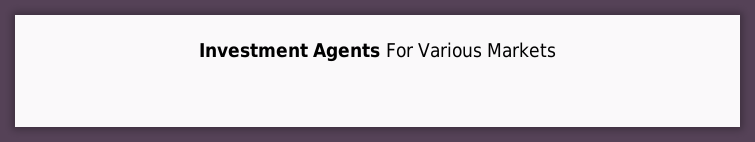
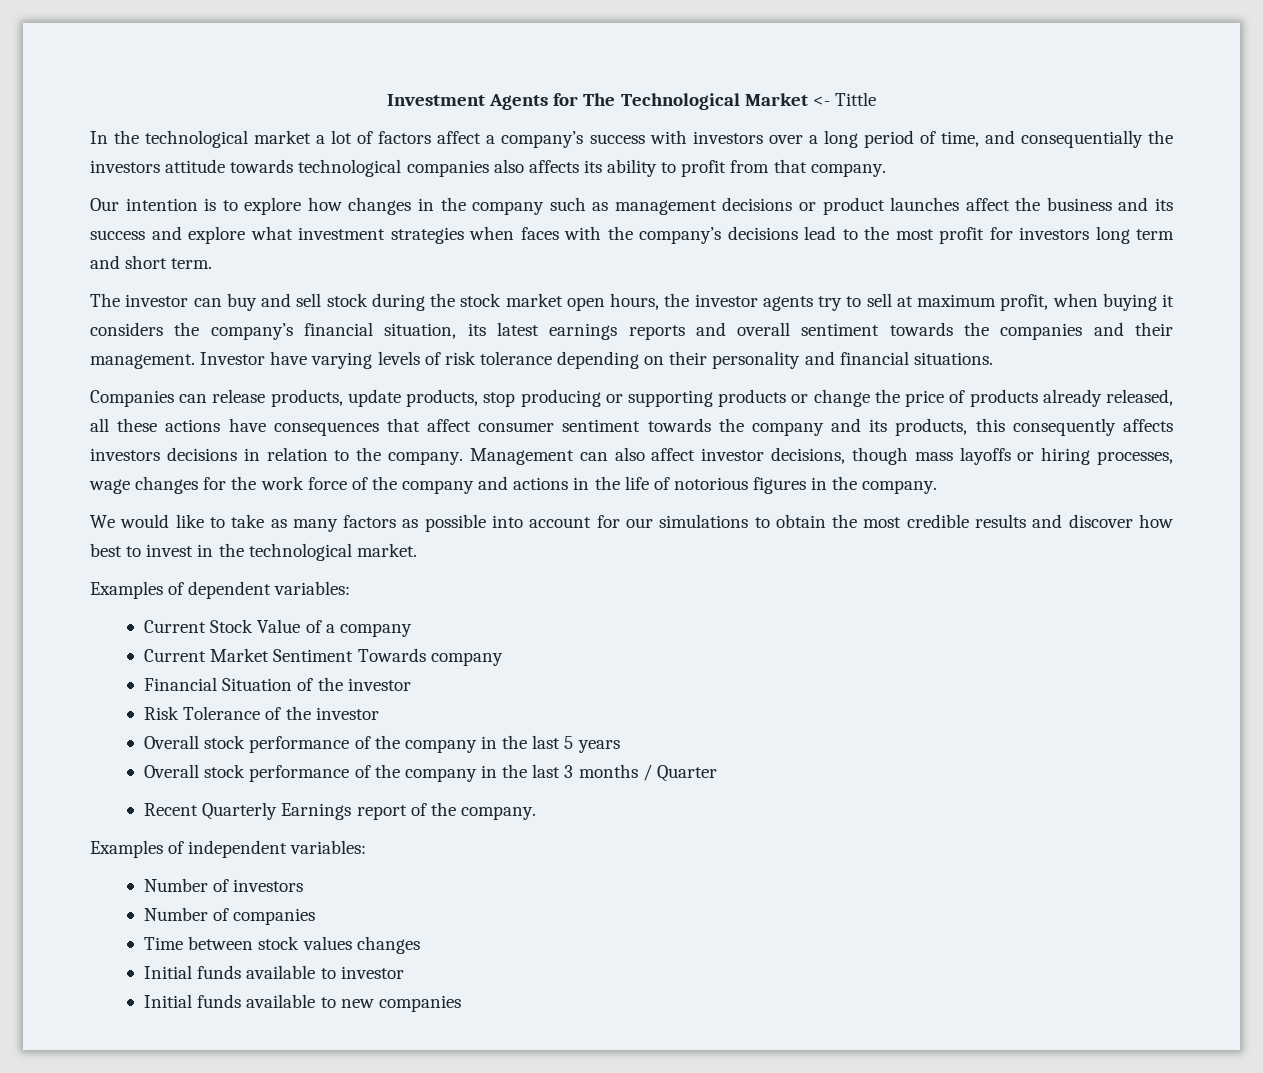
[385,42,556,58] For Various Markets -> [553,92,876,110] [90,130,1173,148] [90,159,886,177] [90,197,1173,215] [90,226,1174,244] [90,255,213,269] [90,293,1174,311] [90,322,1173,340] [90,351,993,369] [90,389,1173,407] [90,418,1173,436] [90,447,1174,465] [89,476,938,494] [90,514,1174,532] [90,543,417,561] [90,581,351,599] [144,619,412,637] [144,648,503,666] [144,677,411,691] [144,706,379,720] [144,735,620,753] [144,764,717,782] [144,802,537,820] [90,840,367,858] [144,878,304,892] [144,907,316,925] [144,936,420,954] [144,965,404,979] [144,994,461,1012] for The Technological Market <- Tittle // In the technological market a lot of factors affect a company’s success with investors over a long period of time, and consequentially the investors attitude towards technological companies also affects its ability to profit from that company. // Our intention is to explore how changes in the company such as management decisions or product launches affect the business and its success and explore what investment strategies when faces with the company’s decisions lead to the most profit for investors long term and short term. // The investor can buy and sell stock during the stock market open hours, the investor agents try to sell at maximum profit, when buying it considers the company’s financial situation, its latest earnings reports and overall sentiment towards the companies and their management. Investor have varying levels of risk tolerance depending on their personality and financial situations. // Companies can release products, update products, stop producing or supporting products or change the price of products already released, all these actions have consequences that affect consumer sentiment towards the company and its products, this consequently affects investors decisions in relation to the company. Management can also affect investor decisions, though mass layoffs or hiring processes, wage changes for the work force of the company and actions in the life of notorious figures in the company. // We would like to take as many factors as possible into account for our simulations to obtain the most credible results and discover how best to invest in the technological market. // Examples of dependent variables: // Current Stock Value of a company // Current Market Sentiment Towards company // Financial Situation of the investor // Risk Tolerance of the investor // Overall stock performance of the company in the last 5 years // Overall stock performance of the company in the last 3 months / Quarter // Recent Quarterly Earnings report of the company. // Examples of independent variables: // Number of investors // Number of companies // Time between stock values changes // Initial funds available to investor // Initial funds available to new companies

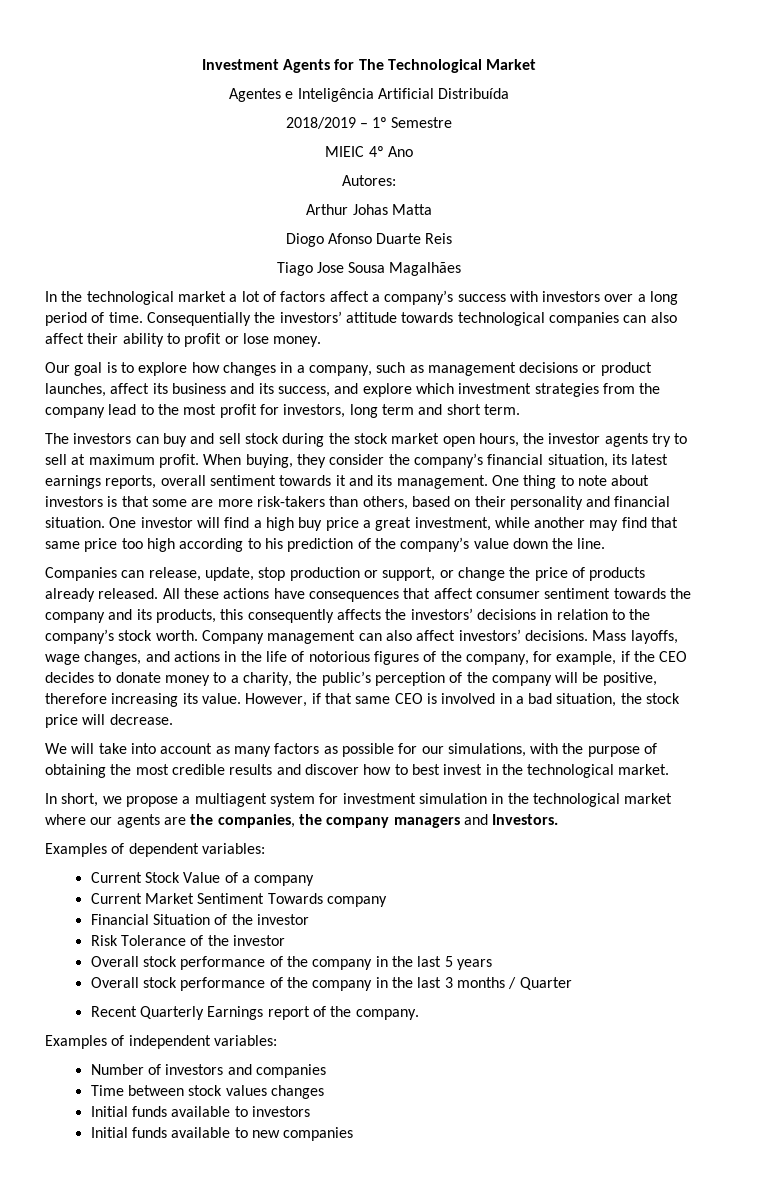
[812,92,876,106] <- Tittle -> [228,88,510,102] [285,117,453,129] [325,146,413,157] [342,175,396,186] [306,204,432,215] [285,233,453,247] [276,262,462,276] // Agentes e Inteligência Artificial Distribuída // 2018/2019 – 1º Semestre // MIEIC 4º Ano // Autores: // Arthur Johas Matta // Diogo Afonso Duarte Reis // Tiago Jose Sousa Magalhães
[940,130,1173,148] [90,159,886,177] time, and consequentially the investors attitude towards technological companies also affects its ability to profit from that company. -> [108,311,677,326] [45,333,322,347] time. Consequentially the investors’ attitude towards technological companies can also affect their ability to profit or lose money.
[125,198,198,211] intention -> [74,362,103,376] goal
[440,197,545,215] the company -> [296,365,372,376] a company,
[890,197,1041,211] launches affect the -> [45,383,168,397] launches, affect its
[90,230,145,240] success -> [277,386,330,397] success,
[250,226,293,240] what -> [415,383,454,394] which
[469,226,798,244] when faces with the company’s decisions -> [602,383,661,394] [45,407,105,418] from the company
[1019,227,1089,240] investors -> [283,404,346,418] investors,
[125,294,189,307] investor -> [73,433,132,444] investors
[1000,293,1174,311] [90,322,163,336] profit, when buying it considers -> [158,454,385,468] profit. When buying, they consider
[628,322,726,340] reports and -> [105,475,157,489] reports,
[964,322,1173,340] [90,351,640,369] the companies and their management. Investor have varying levels of risk tolerance depending -> [335,475,650,489] [45,496,450,510] it and its management. One thing to note about investors is that some are more risk-takers than others, based
[913,352,993,365] [90,389,787,407] situations. // Companies can release products, update products, stop producing or supporting products -> [45,517,679,531] [45,537,606,552] [45,567,436,581] situation. One investor will find a high buy price a great investment, while another may find that same price too high according to his prediction of the company’s value down the line. // Companies can release, update, stop production or support,
[1105,389,1173,406] [90,418,109,432] released, all -> [98,588,180,599] released. All
[90,448,160,461] investors -> [385,608,473,620] the investors’
[388,447,1174,465] [89,476,475,494] company. Management can also affect investor decisions, though mass layoffs or hiring processes, wage changes for the work force of the company -> [45,629,678,644] [45,651,142,665] company’s stock worth. Company management can also affect investors’ decisions. Mass layoffs, wage changes,
[811,476,938,494] [90,514,265,528] in the company. // We would like to take -> [423,651,688,665] [45,671,657,686] [45,693,681,707] [45,714,173,728] [45,743,213,754] of the company, for example, if the CEO decides to donate money to a charity, the public’s perception of the company will be positive, therefore increasing its value. However, if that same CEO is involved in a bad situation, the stock price will decrease. // We will take into account
[492,514,826,528] into account for our simulations to obtain -> [398,743,658,757] [45,764,106,778] for our simulations, with the purpose of obtaining
[90,543,142,557] best to -> [394,764,440,775] to best
(417, 550) none -> [45,793,673,807] [45,814,559,828] // In short, we propose a multiagent system for investment simulation in the technological market where our agents are the companies, the company managers and Investors.
[144,907,230,921] // Number of -> [227,1064,252,1075] and
[340,966,404,979] investor -> [252,1106,311,1117] investors

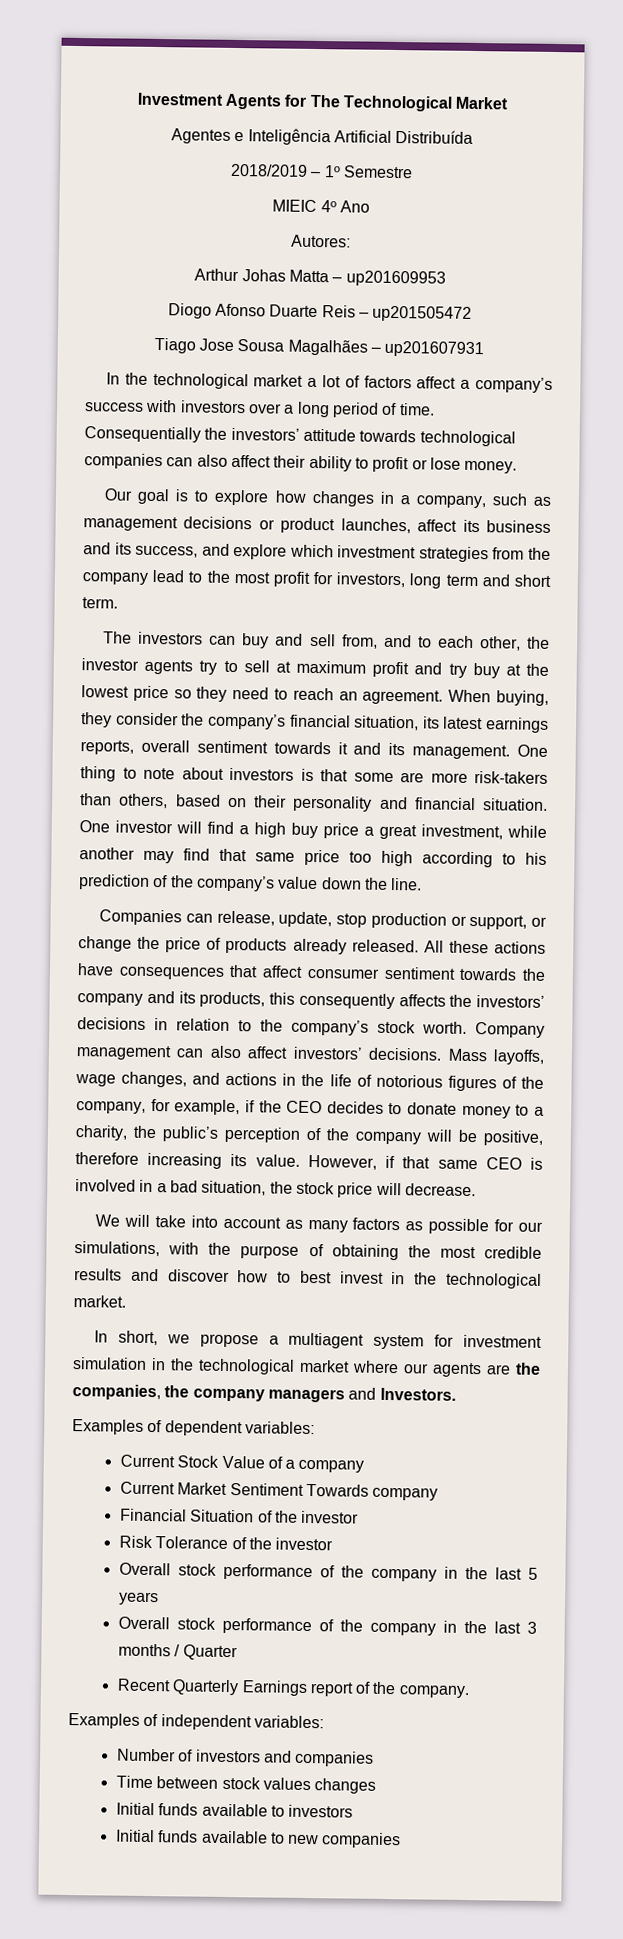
(432, 209) none -> [332,270,446,287] – up201609953
(453, 238) none -> [358,305,473,322] – up201505472
(462, 269) none -> [370,340,485,358] – up201607931
[244,433,519,447] stock during the stock market open hours, -> [341,634,521,651] from, and to each other,
[158,454,199,468] profit. -> [372,661,550,679] [81,685,444,705] profit and try buy at the lowest price so they need to reach an agreement.

